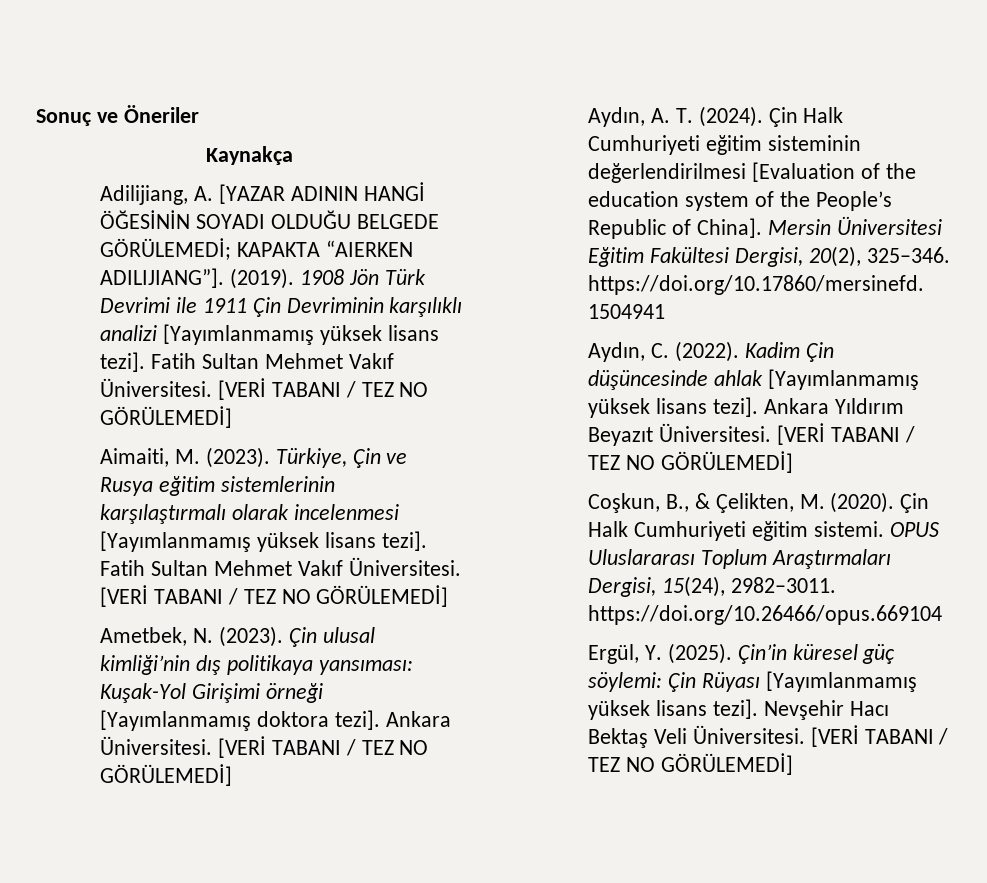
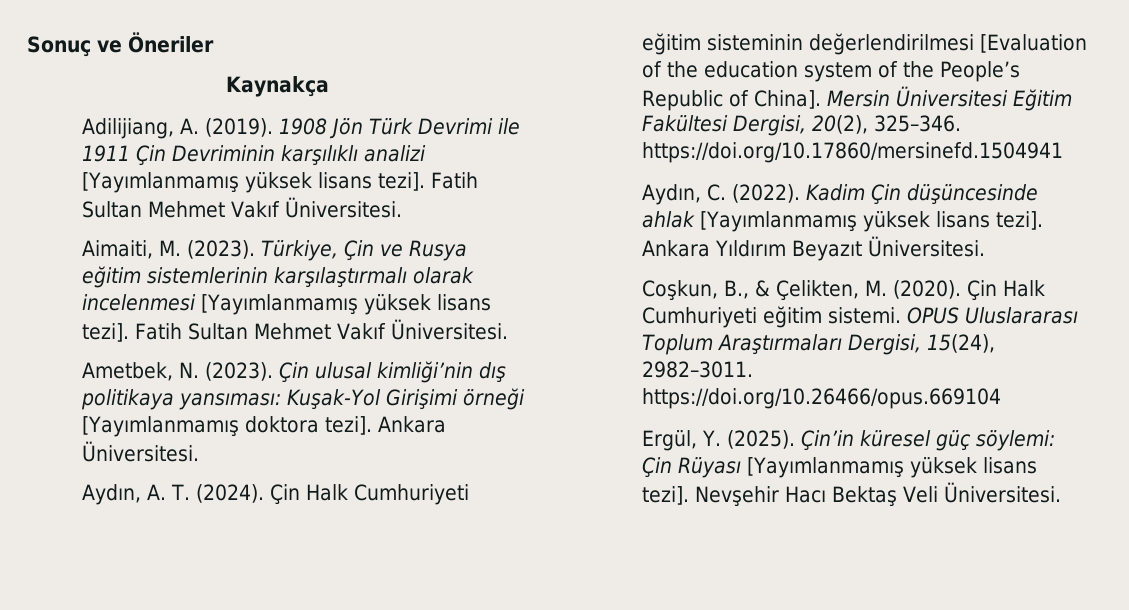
[218,182,425,204] [100,210,439,229] [100,238,413,260] [100,268,225,288] [YAZAR ADININ HANGİ ÖĞESİNİN SOYADI OLDUĞU BELGEDE GÖRÜLEMEDİ; KAPAKTA “AIERKEN ADILIJIANG”]. -> (199, 126) none
[218,378,429,400] [100,406,233,428] [VERİ TABANI / TEZ NO GÖRÜLEMEDİ] -> (402, 207) none
[100,585,449,607] [VERİ TABANI / TEZ NO GÖRÜLEMEDİ] -> (508, 329) none
[218,736,429,758] [100,764,233,786] [VERİ TABANI / TEZ NO GÖRÜLEMEDİ] -> (199, 451) none
[776,423,915,445] [588,451,793,473] [VERİ TABANI / TEZ NO GÖRÜLEMEDİ] -> (985, 246) none
[810,725,949,747] [588,753,793,775] [VERİ TABANI / TEZ NO GÖRÜLEMEDİ] -> (1061, 492) none

